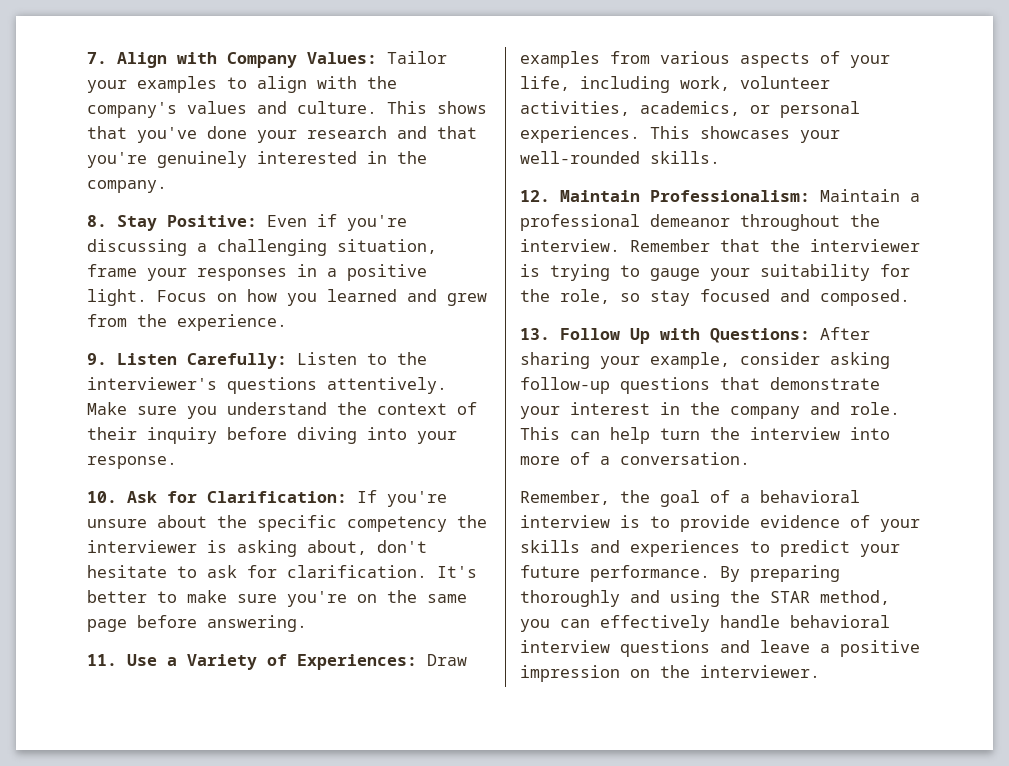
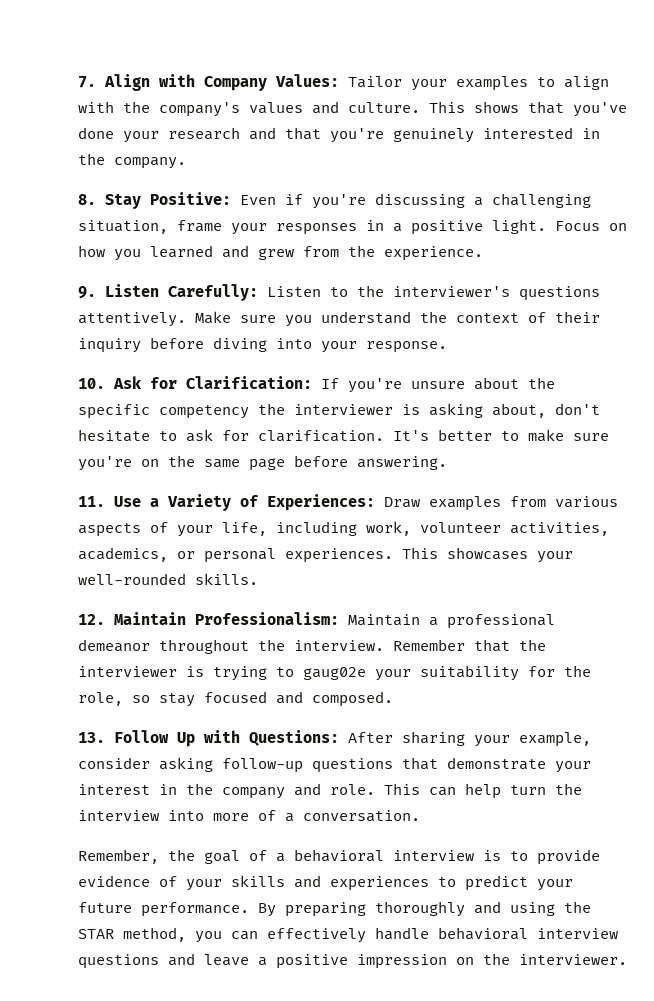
[650,268,700,281] gauge -> [303,667,366,680] gaug02e

